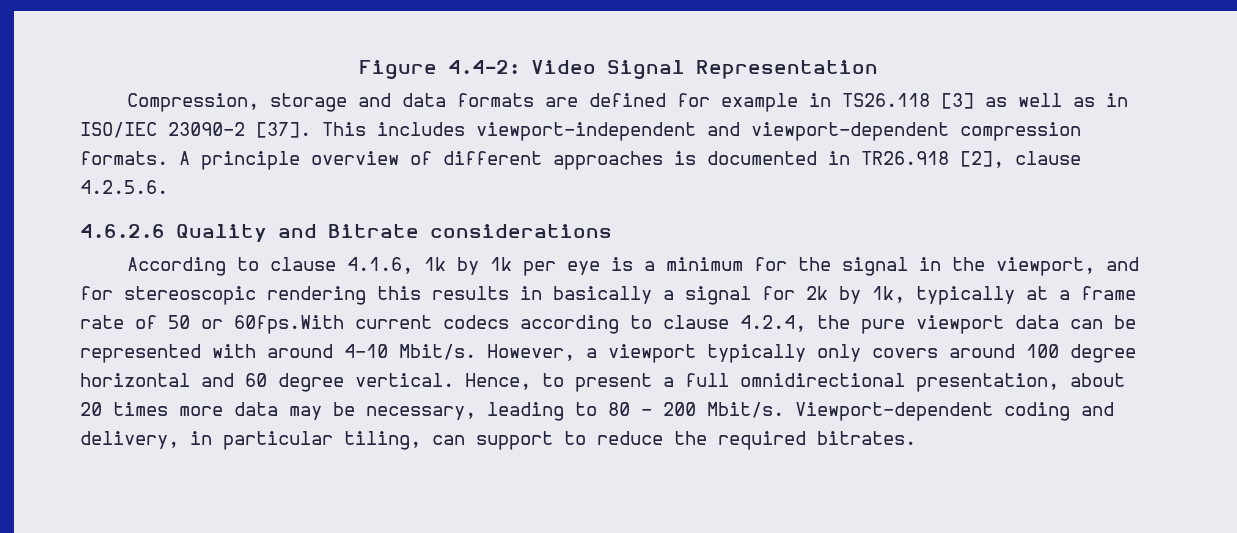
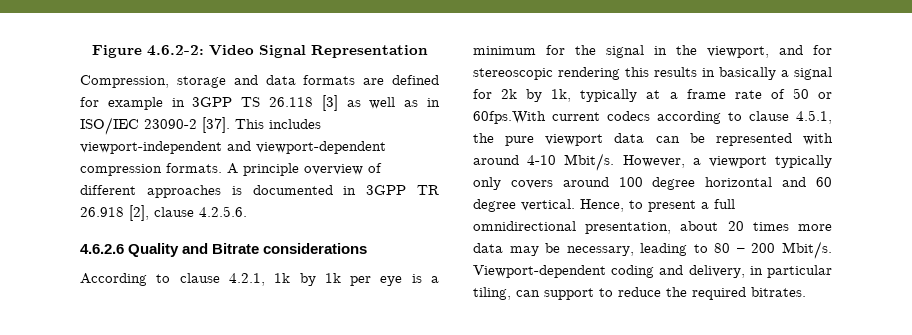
[448,60,520,74] 4.4-2: -> [146,45,204,56] 4.6.2-2:
[842,93,931,107] TS26.118 -> [192,97,313,107] 3GPP TS 26.118
[861,151,949,165] TR26.918 -> [366,185,439,195] [80,207,124,217] 3GPP TR 26.918
[347,257,414,274] 4.1.6, -> [228,273,265,286] 4.2.1,
[740,315,806,332] 4.2.4, -> [796,110,832,124] 4.5.1,

